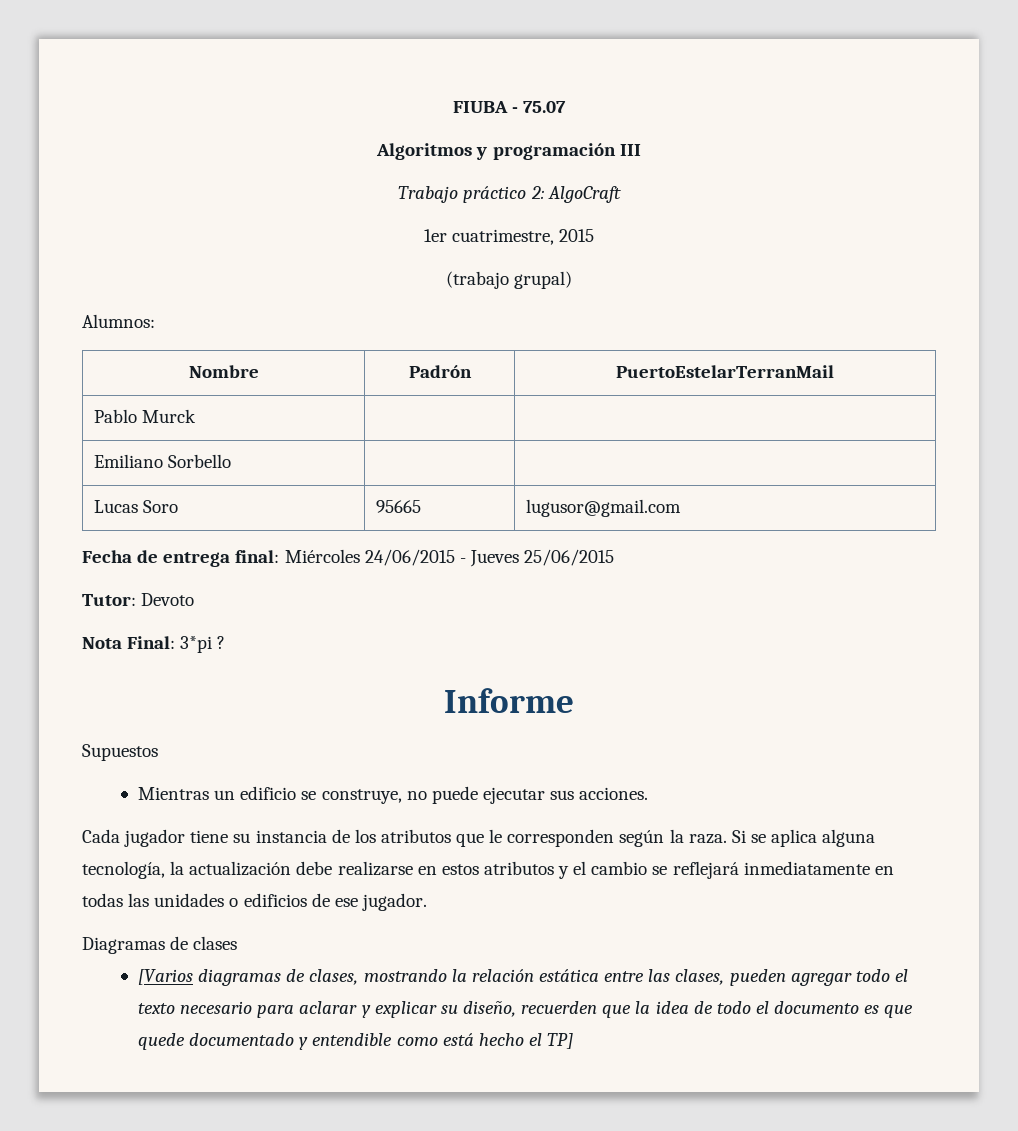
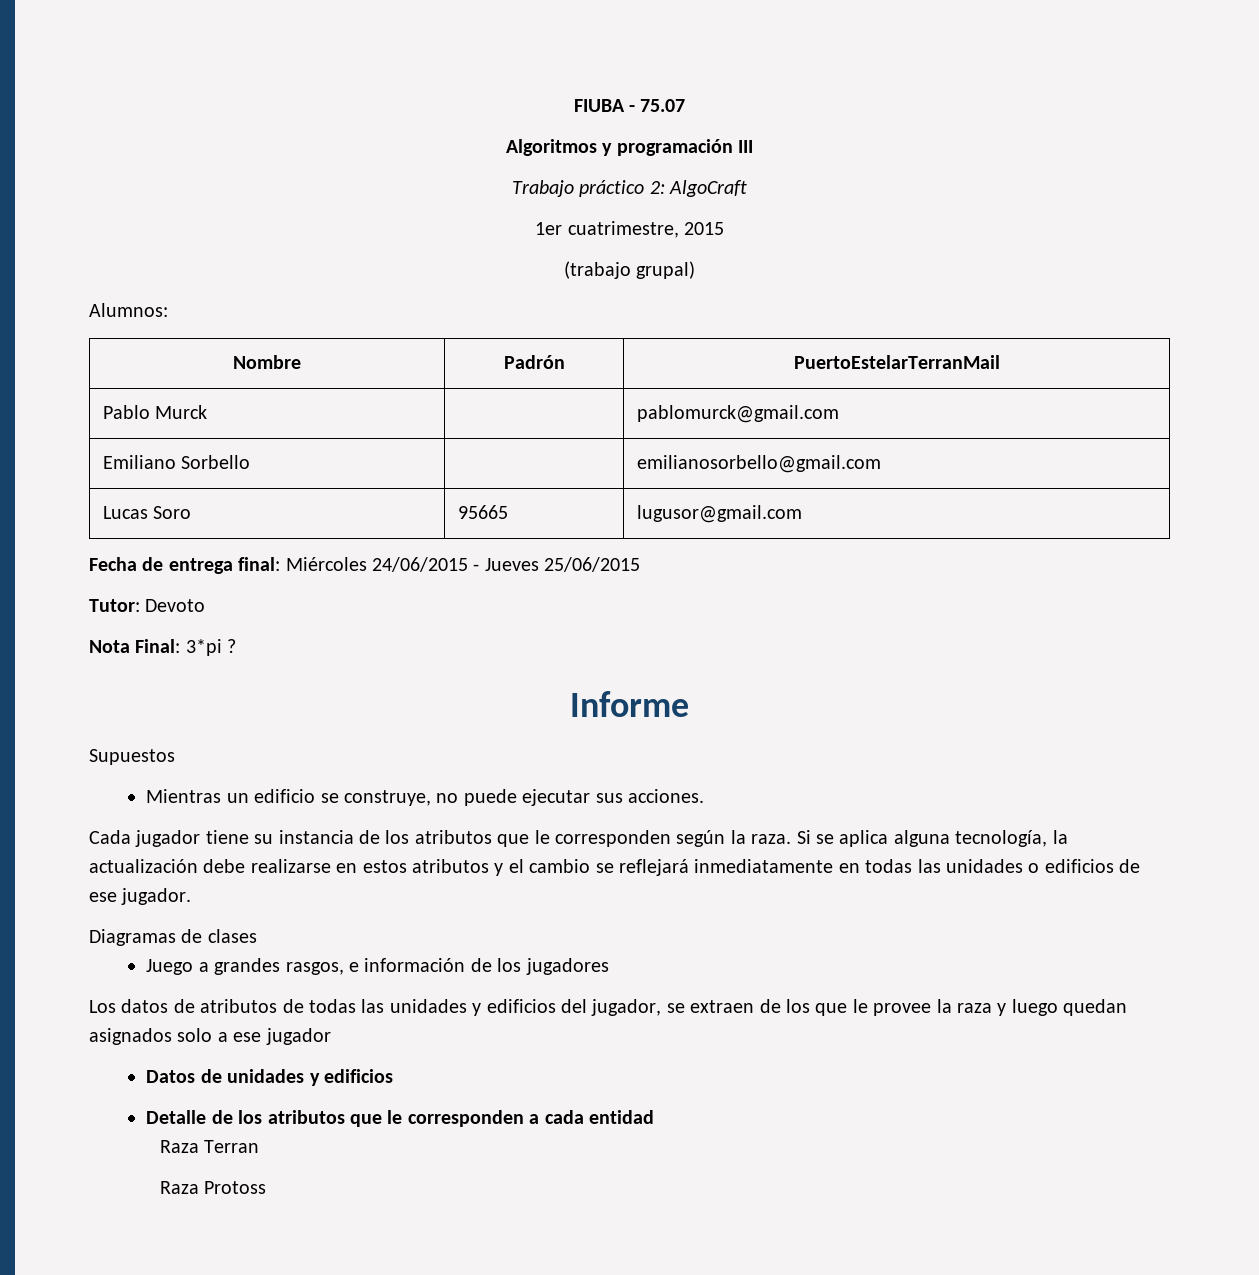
(196, 416) none -> [636,405,839,423] pablomurck@gmail.com
(231, 461) none -> [636,455,881,473] emilianosorbello@gmail.com
[138,969,908,986] [138,1000,914,1018] [138,1033,574,1050] [Varios diagramas de clases, mostrando la relación estática entre las clases, pueden agregar todo el texto necesario para aclarar y explicar su diseño, recuerden que la idea de todo el documento es que quede documentado y entendible como está hecho el TP] -> [146,958,609,975] [89,999,1128,1016] [89,1028,331,1045] [146,1069,393,1086] [146,1110,654,1127] [159,1140,260,1153] [159,1181,267,1194] Juego a grandes rasgos, e información de los jugadores // Los datos de atributos de todas las unidades y edificios del jugador, se extraen de los que le provee la raza y luego quedan asignados solo a ese jugador // Datos de unidades y edificios // Detalle de los atributos que le corresponden a cada entidad // Raza Terran // Raza Protoss

